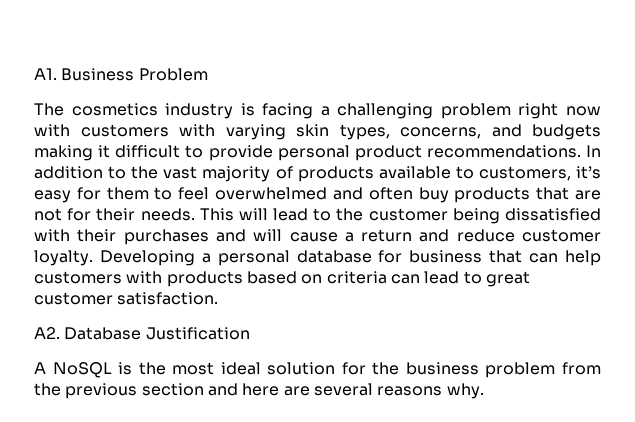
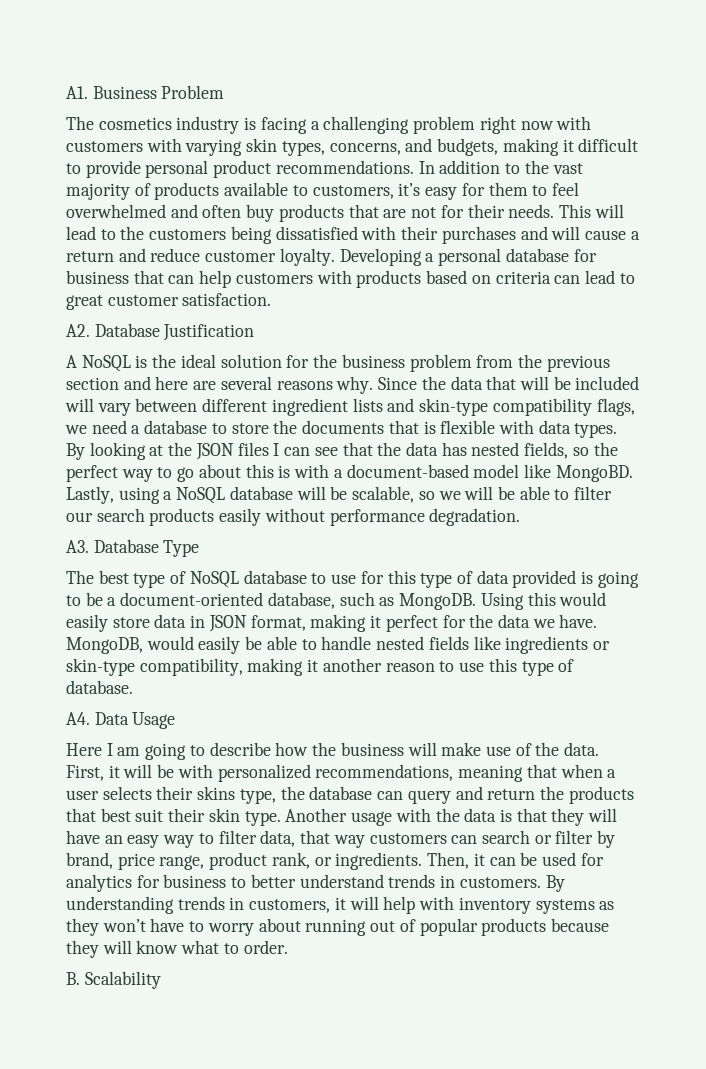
[532,124,601,140] budgets -> [437,138,499,156] budgets,
[368,208,448,221] customer -> [149,229,227,240] customers
[172,362,215,375] most -> (177, 361) none
(484, 391) none -> [378,376,640,390] [65,398,635,416] [65,420,618,438] [66,442,618,460] [66,464,633,482] [66,486,613,504] [66,508,521,526] [66,539,200,557] [66,570,639,588] [66,592,607,610] [66,614,598,632] [66,636,610,654] [66,658,575,676] [66,680,133,694] [66,712,176,729] [66,742,600,760] [66,764,617,782] [66,786,634,804] [66,808,618,826] [66,830,616,848] [66,852,604,870] [66,874,565,892] [66,896,615,914] [66,918,609,936] [66,940,288,958] [66,971,161,989] Since the data that will be included will vary between different ingredient lists and skin-type compatibility flags, we need a database to store the documents that is flexible with data types. By looking at the JSON files I can see that the data has nested fields, so the perfect way to go about this is with a document-based model like MongoBD. Lastly, using a NoSQL database will be scalable, so we will be able to filter our search products easily without performance degradation. // A3. Database Type // The best type of NoSQL database to use for this type of data provided is going to be a document-oriented database, such as MongoDB. Using this would easily store data in JSON format, making it perfect for the data we have. MongoDB, would easily be able to handle nested fields like ingredients or skin-type compatibility, making it another reason to use this type of database. // A4. Data Usage // Here I am going to describe how the business will make use of the data. First, it will be with personalized recommendations, meaning that when a user selects their skins type, the database can query and return the products that best suit their skin type. Another usage with the data is that they will have an easy way to filter data, that way customers can search or filter by brand, price range, product rank, or ingredients. Then, it can be used for analytics for business to better understand trends in customers. By understanding trends in customers, it will help with inventory systems as they won’t have to worry about running out of popular products because they will know what to order. // B. Scalability

